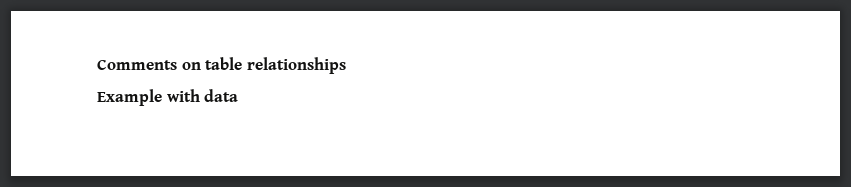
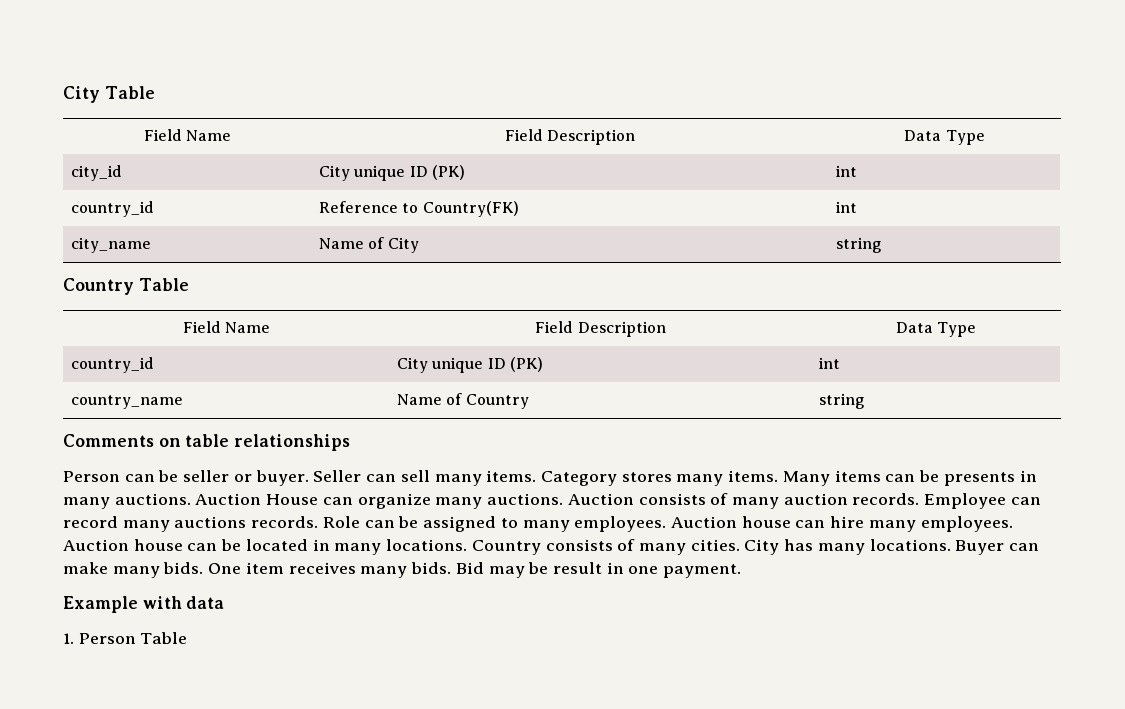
[97,57,346,74] Comments on table relationships -> [63,86,155,103] [143,129,232,141] [504,129,636,145] [904,130,985,145] [70,165,122,181] [318,165,465,181] [835,165,857,177] [70,201,154,217] [318,201,519,217] [835,201,857,213] [70,237,151,253] [318,237,419,253] [835,237,882,253] [63,278,189,295] [182,321,271,333] [535,321,666,337] [895,322,977,337] [70,357,154,373] [396,357,543,373] [818,357,840,369] [70,395,183,409] [396,393,529,409] [818,393,865,409] [63,434,351,451] [63,470,1037,486] [63,493,1041,509] [63,516,1013,532] [63,539,1040,555] [63,562,742,578] City Table // Field Name | Field Description | Data Type // city_id | City unique ID (PK) | int // country_id | Reference to Country(FK) | int // city_name | Name of City | string // Country Table // Field Name | Field Description | Data Type // country_id | City unique ID (PK) | int // country_name | Name of Country | string // Comments on table relationships // Person can be seller or buyer. Seller can sell many items. Category stores many items. Many items can be presents in many auctions. Auction House can organize many auctions. Auction consists of many auction records. Employee can record many auctions records. Role can be assigned to many employees. Auction house can hire many employees. Auction house can be located in many locations. Country consists of many cities. City has many locations. Buyer can make many bids. One item receives many bids. Bid may be result in one payment.
(239, 95) none -> [63,632,188,644] // 1. Person Table

